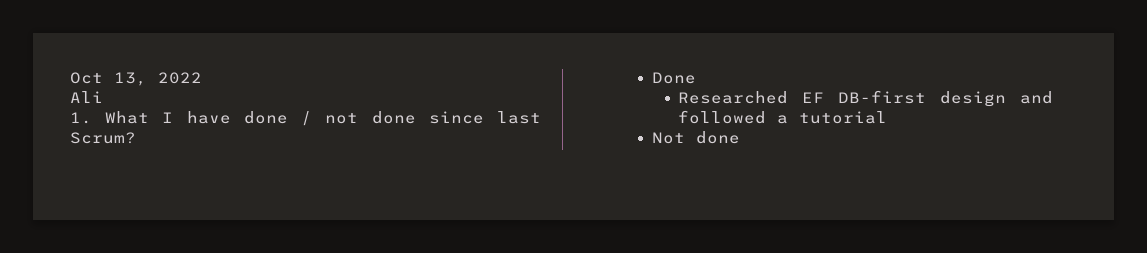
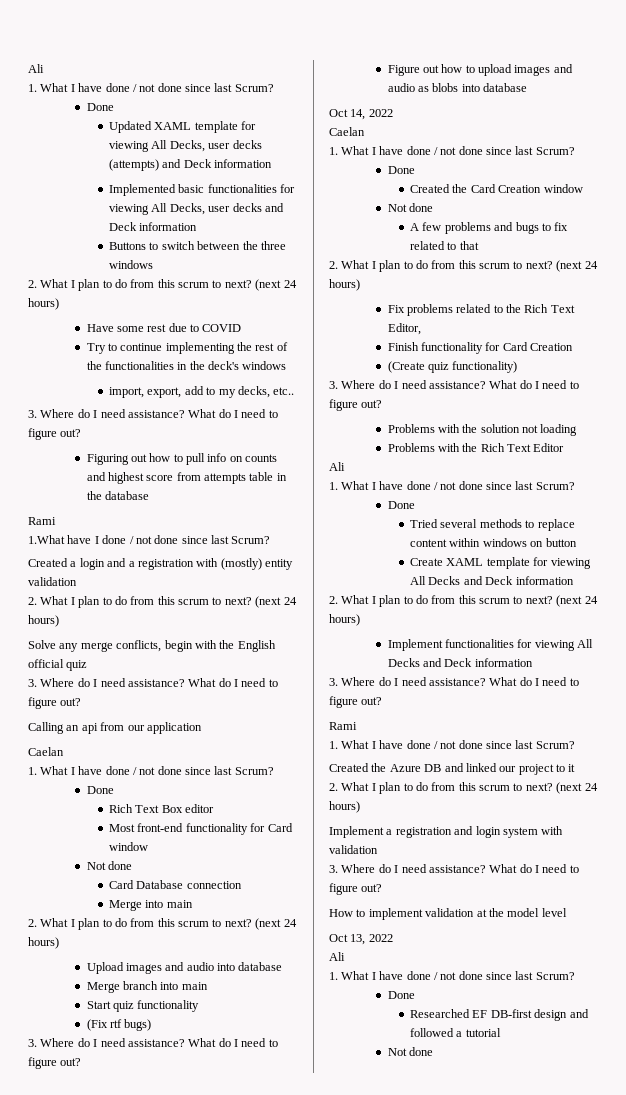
(70, 78) none -> [28,64,44,73] [28,83,274,92] [86,103,114,111] [109,121,257,133] [109,140,262,152] [109,159,273,171] [109,184,296,196] [109,203,284,215] [109,222,198,231] [109,241,286,250] [109,260,154,269] [28,279,297,291] [28,298,59,310] [86,323,242,332] [86,342,288,354] [86,361,287,370] [109,386,295,398] [28,409,278,418] [28,428,82,440] [86,453,278,465] [86,472,287,484] [86,491,149,500] [28,517,56,525] [28,535,271,544] [28,558,293,570] [28,577,77,586] [28,596,297,608] [28,615,59,627] [28,640,276,652] [28,659,88,671] [28,678,278,687] [28,697,82,709] [28,722,202,734] [28,747,64,756] [28,766,274,775] [86,786,114,794] [109,804,215,813] [109,823,293,835] [109,842,149,851] [86,861,132,870] [109,880,242,889] [109,900,193,911] [28,918,297,930] [28,937,59,949] [86,962,283,974] [86,981,208,993] [86,1000,200,1012] [86,1019,152,1031] [28,1038,278,1047] [28,1057,82,1069] [387,64,573,76] [387,83,528,92] [329,109,393,120] [329,127,365,136] [329,146,575,155] [387,166,415,174] [410,184,583,193] [387,203,433,212] [410,222,569,234] [410,241,479,250] [329,260,598,272] [329,279,360,291] [387,304,575,316] [387,323,421,335] [387,342,574,354] [387,361,518,373] [329,380,579,389] [329,399,383,411] [387,424,578,436] [387,443,565,452] [329,462,345,471] [329,481,575,490] [387,501,415,509] [410,519,575,531] [410,538,577,547] [410,557,591,569] [410,576,574,585] [329,595,598,607] [329,614,360,626] [387,639,594,651] [387,658,533,667] [329,677,579,686] [329,696,383,708] [329,722,357,730] [329,740,575,749] [329,763,576,775] [329,782,598,794] [329,801,360,813] [329,826,564,838] [329,845,378,854] [329,864,579,873] [329,883,383,895] [329,908,567,920] Ali // 1. What I have done / not done since last Scrum? // Done // Updated XAML template for viewing All Decks, user decks (attempts) and Deck information // Implemented basic functionalities for viewing All Decks, user decks and Deck information // Buttons to switch between the three windows // 2. What I plan to do from this scrum to next? (next 24 hours) // Have some rest due to COVID // Try to continue implementing the rest of the functionalities in the deck's windows // import, export, add to my decks, etc.. // 3. Where do I need assistance? What do I need to figure out? // Figuring out how to pull info on counts and highest score from attempts table in the database // Rami // 1.What have I done / not done since last Scrum? // Created a login and a registration with (mostly) entity validation // 2. What I plan to do from this scrum to next? (next 24 hours) // Solve any merge conflicts, begin with the English official quiz // 3. Where do I need assistance? What do I need to figure out? // Calling an api from our application // Caelan // 1. What I have done / not done since last Scrum? // Done // Rich Text Box editor // Most front-end functionality for Card window // Not done // Card Database connection // Merge into main // 2. What I plan to do from this scrum to next? (next 24 hours) // Upload images and audio into database // Merge branch into main // Start quiz functionality // (Fix rtf bugs) // 3. Where do I need assistance? What do I need to figure out? // Figure out how to upload images and audio as blobs into database // Oct 14, 2022 // Caelan // 1. What I have done / not done since last Scrum? // Done // Created the Card Creation window // Not done // A few problems and bugs to fix related to that // 2. What I plan to do from this scrum to next? (next 24 hours) // Fix problems related to the Rich Text Editor, // Finish functionality for Card Creation // (Create quiz functionality) // 3. Where do I need assistance? What do I need to figure out? // Problems with the solution not loading // Problems with the Rich Text Editor // Ali // 1. What I have done / not done since last Scrum? // Done // Tried several methods to replace content within windows on button // Create XAML template for viewing All Decks and Deck information // 2. What I plan to do from this scrum to next? (next 24 hours) // Implement functionalities for viewing All Decks and Deck information // 3. Where do I need assistance? What do I need to figure out? // Rami // 1. What I have done / not done since last Scrum? // Created the Azure DB and linked our project to it // 2. What I plan to do from this scrum to next? (next 24 hours) // Implement a registration and login system with validation // 3. Where do I need assistance? What do I need to figure out? // How to implement validation at the model level //

